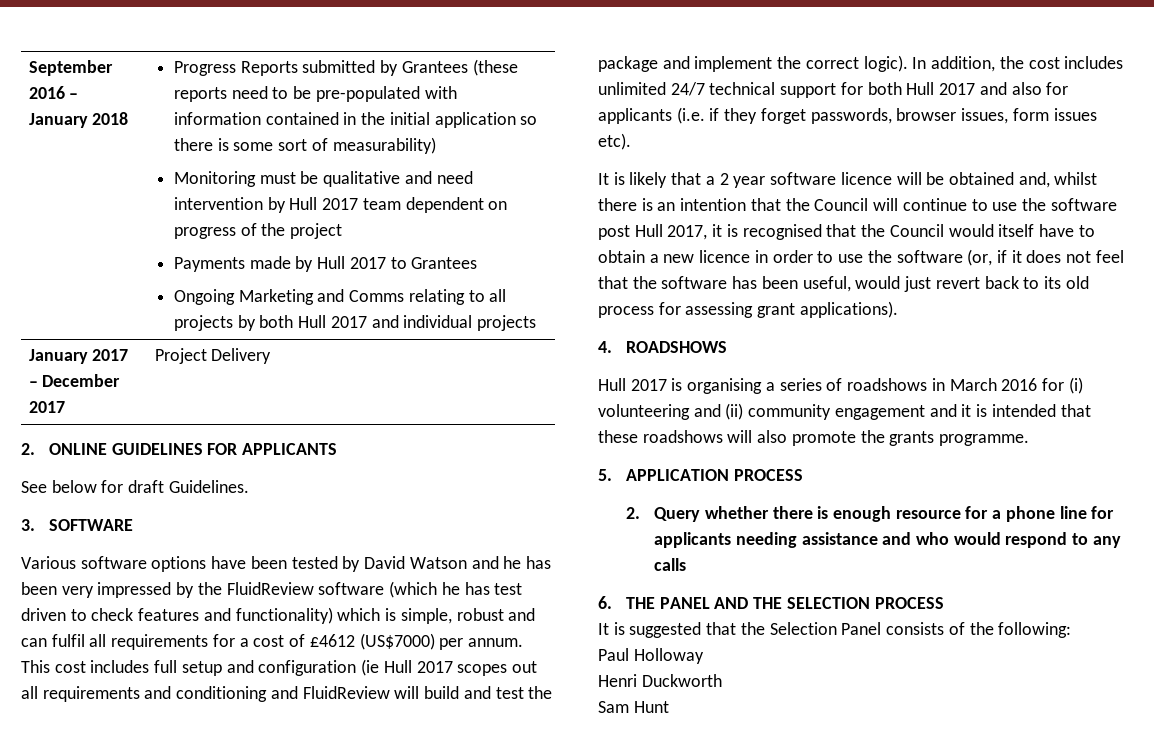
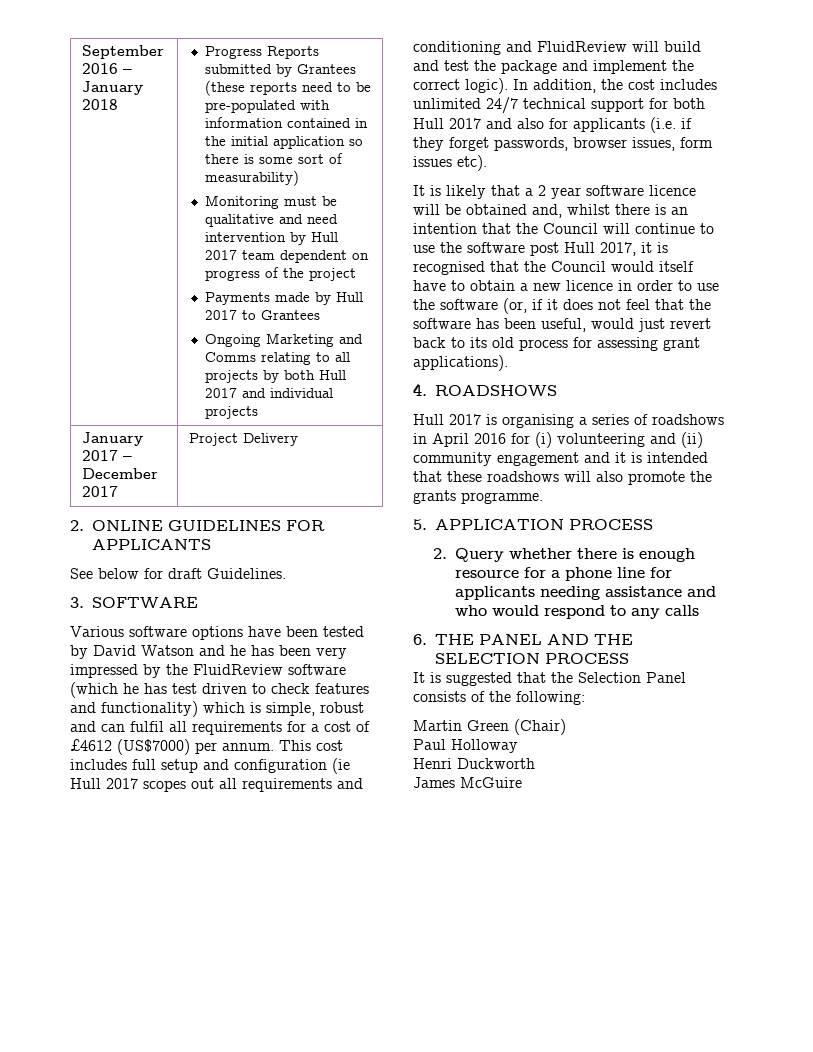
[949,378,997,391] March -> [432,433,469,447] April
(1072, 630) none -> [413,719,566,735] // Martin Green (Chair)
[598,701,669,713] Sam Hunt -> [413,777,522,788] James McGuire

